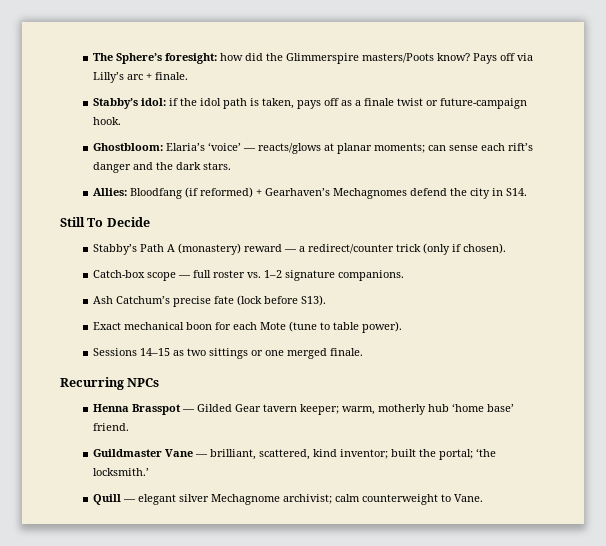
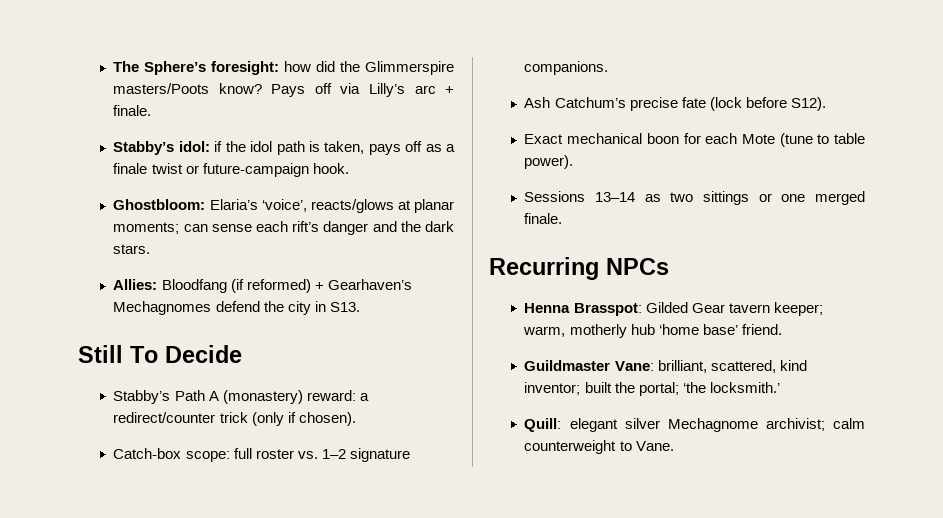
[208,142,257,151] ‘voice’ — -> [261,199,307,212] ‘voice’,
[506,188,528,196] S14. -> [329,302,360,312] S13.
[244,244,298,252] reward — -> [306,390,356,401] reward:
[147,272,192,281] scope — -> [185,451,230,462] scope:
[301,295,327,306] S13). -> [790,97,826,111] S12).
[140,348,171,356] 14–15 -> [595,192,636,202] 13–14
[132,404,196,415] Brasspot — -> [573,303,642,316] Brasspot:
[165,449,209,457] Vane — -> [614,361,654,371] Vane:
[93,494,137,505] Quill — -> [524,418,562,432] Quill:

